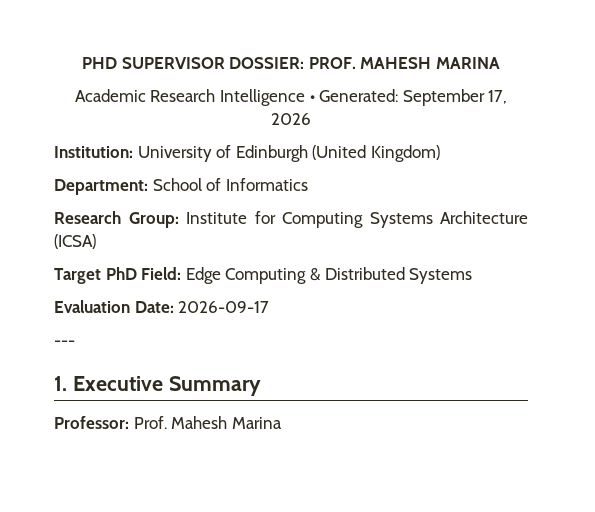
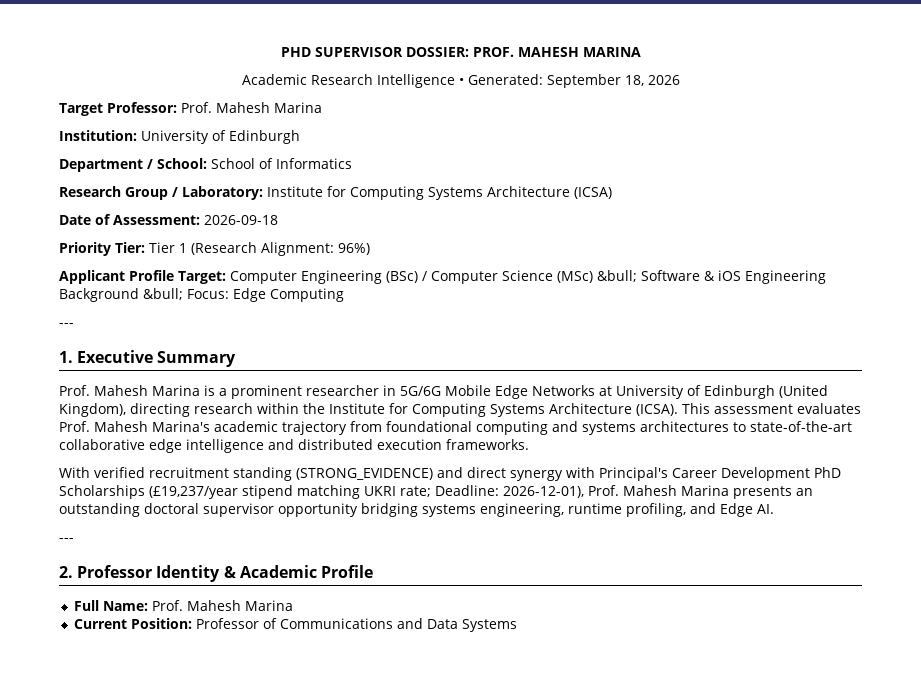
[488,90,508,104] 17, -> [624,75,644,86] 18,
(311, 119) none -> [59,102,322,116] // Target Professor: Prof. Mahesh Marina
[312,145,440,162] [54,179,148,195] (United Kingdom) // Department: -> [59,158,207,172] // Department / School:
[128,212,179,228] Group: -> [125,186,263,200] Group / Laboratory:
[54,267,473,284] [54,300,270,313] Target PhD Field: Edge Computing & Distributed Systems // Evaluation Date: 2026-09-17 -> [59,214,278,225] [59,242,370,256] [59,270,826,284] [59,288,344,302] Date of Assessment: 2026-09-18 // Priority Tier: Tier 1 (Research Alignment: 96%) // Applicant Profile Target: Computer Engineering (BSc) / Computer Science (MSc) &bull; Software & iOS Engineering Background &bull; Focus: Edge Computing
[54,416,282,429] Professor: Prof. Mahesh Marina -> [59,385,828,399] [59,403,861,417] [59,421,852,435] [59,439,529,453] [59,467,841,481] [59,485,813,499] [59,503,774,517] [59,538,74,542] [59,565,373,582] [73,600,293,611] [73,618,517,632] Prof. Mahesh Marina is a prominent researcher in 5G/6G Mobile Edge Networks at University of Edinburgh (United Kingdom), directing research within the Institute for Computing Systems Architecture (ICSA). This assessment evaluates Prof. Mahesh Marina's academic trajectory from foundational computing and systems architectures to state-of-the-art collaborative edge intelligence and distributed execution frameworks. // With verified recruitment standing (STRONG_EVIDENCE) and direct synergy with Principal's Career Development PhD Scholarships (£19,237/year stipend matching UKRI rate; Deadline: 2026-12-01), Prof. Mahesh Marina presents an outstanding doctoral supervisor opportunity bridging systems engineering, runtime profiling, and Edge AI. // --- // 2. Professor Identity & Academic Profile // Full Name: Prof. Mahesh Marina // Current Position: Professor of Communications and Data Systems

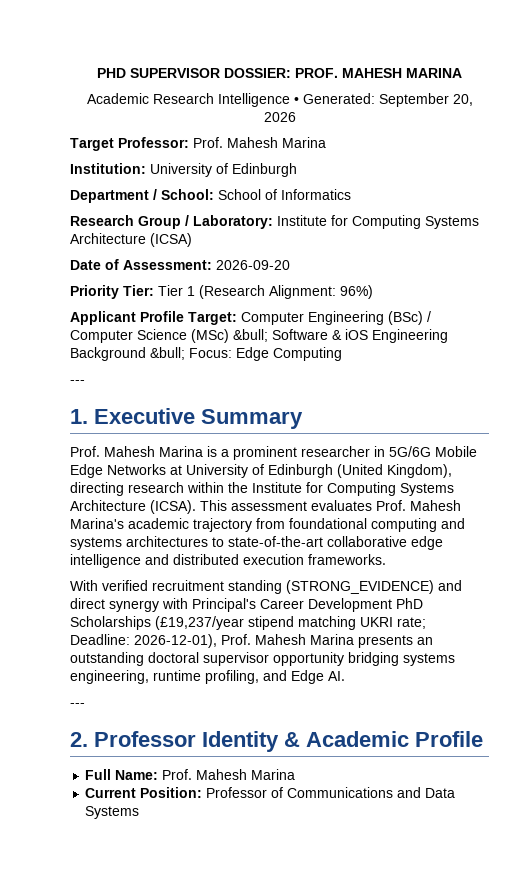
[624,75,644,86] 18, -> [452,94,473,106] 20,
[204,215,278,225] 2026-09-18 -> [216,260,290,270] 2026-09-20

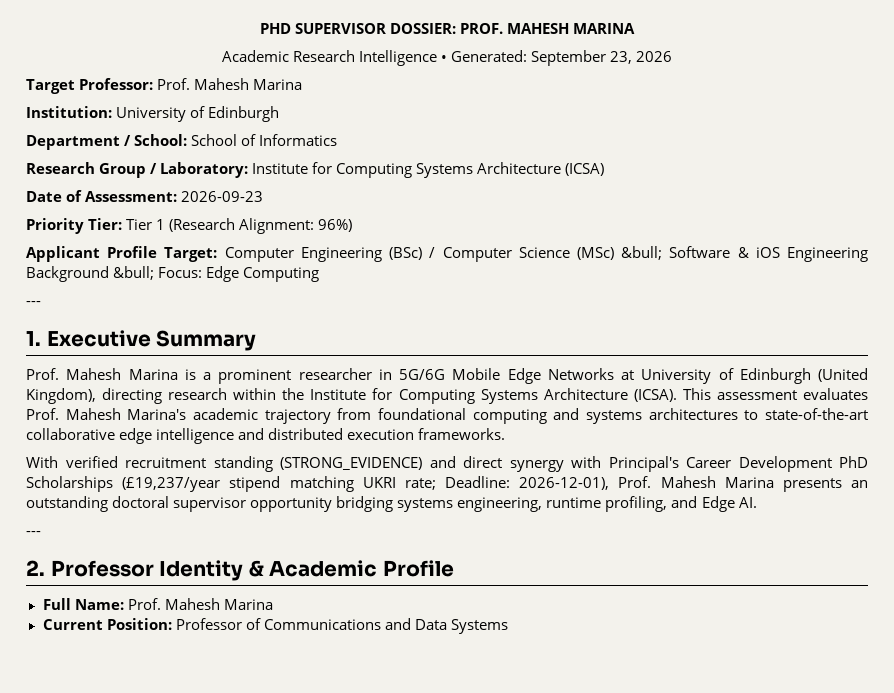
[452,94,473,106] 20, -> [610,51,633,64] 23,
[216,260,290,270] 2026-09-20 -> [181,191,264,202] 2026-09-23

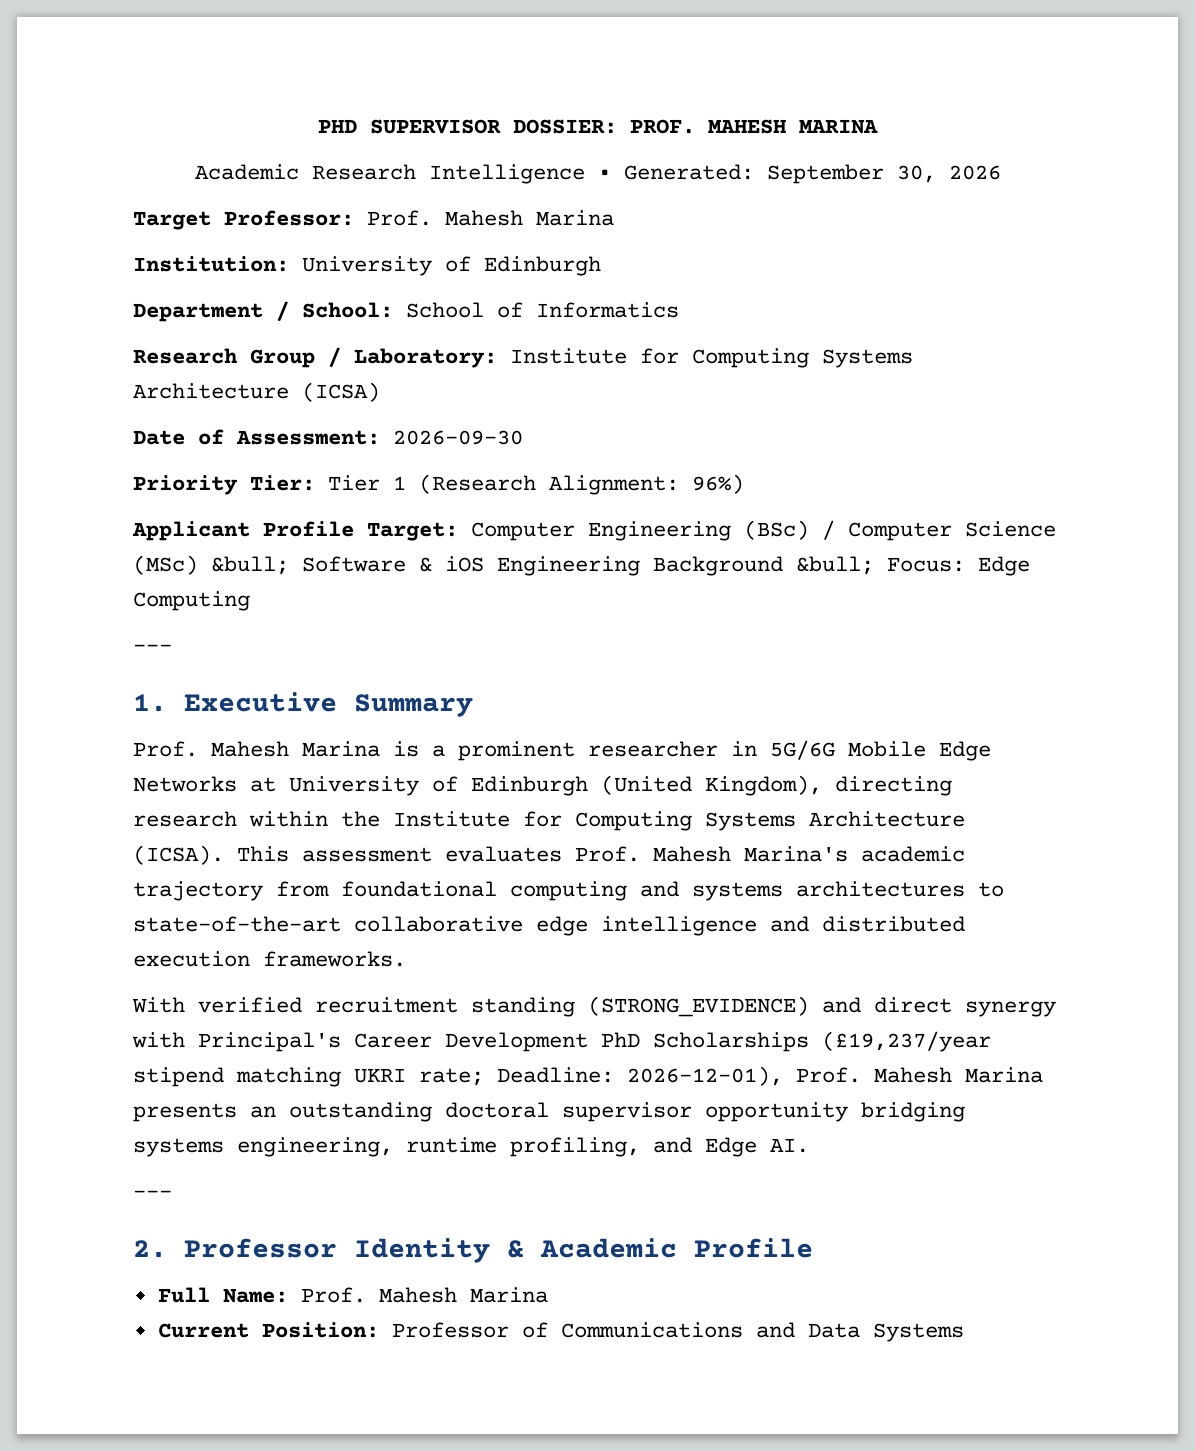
[610,51,633,64] 23, -> [896,165,936,183] 30,
[181,191,264,202] 2026-09-23 -> [393,430,523,445] 2026-09-30

